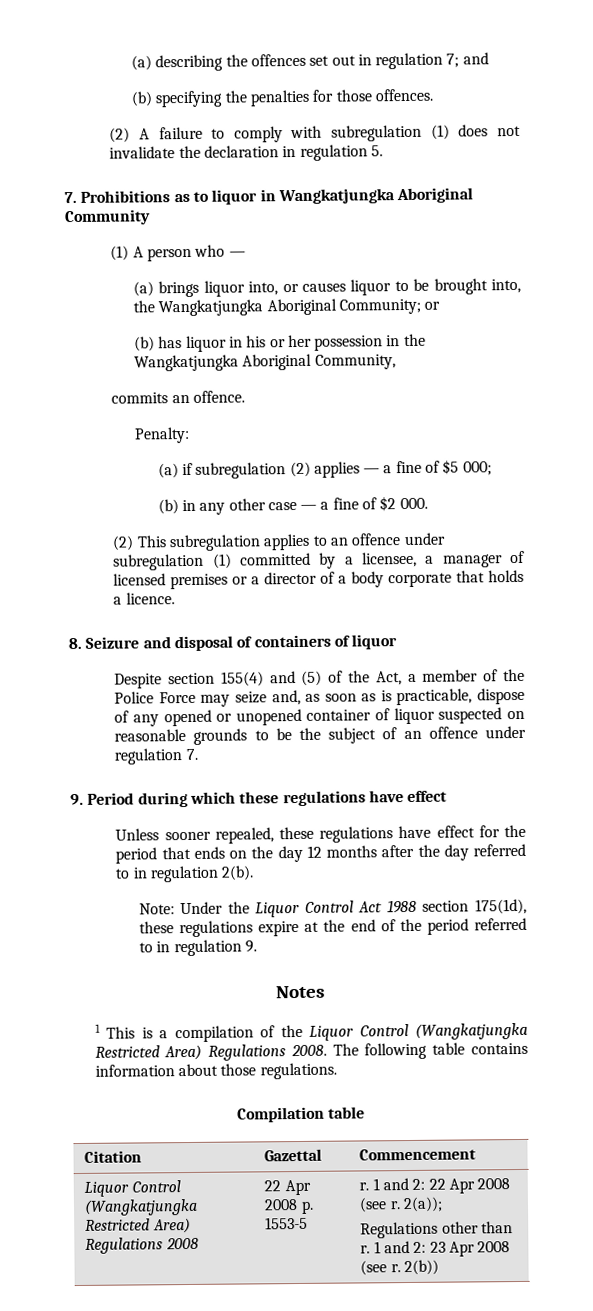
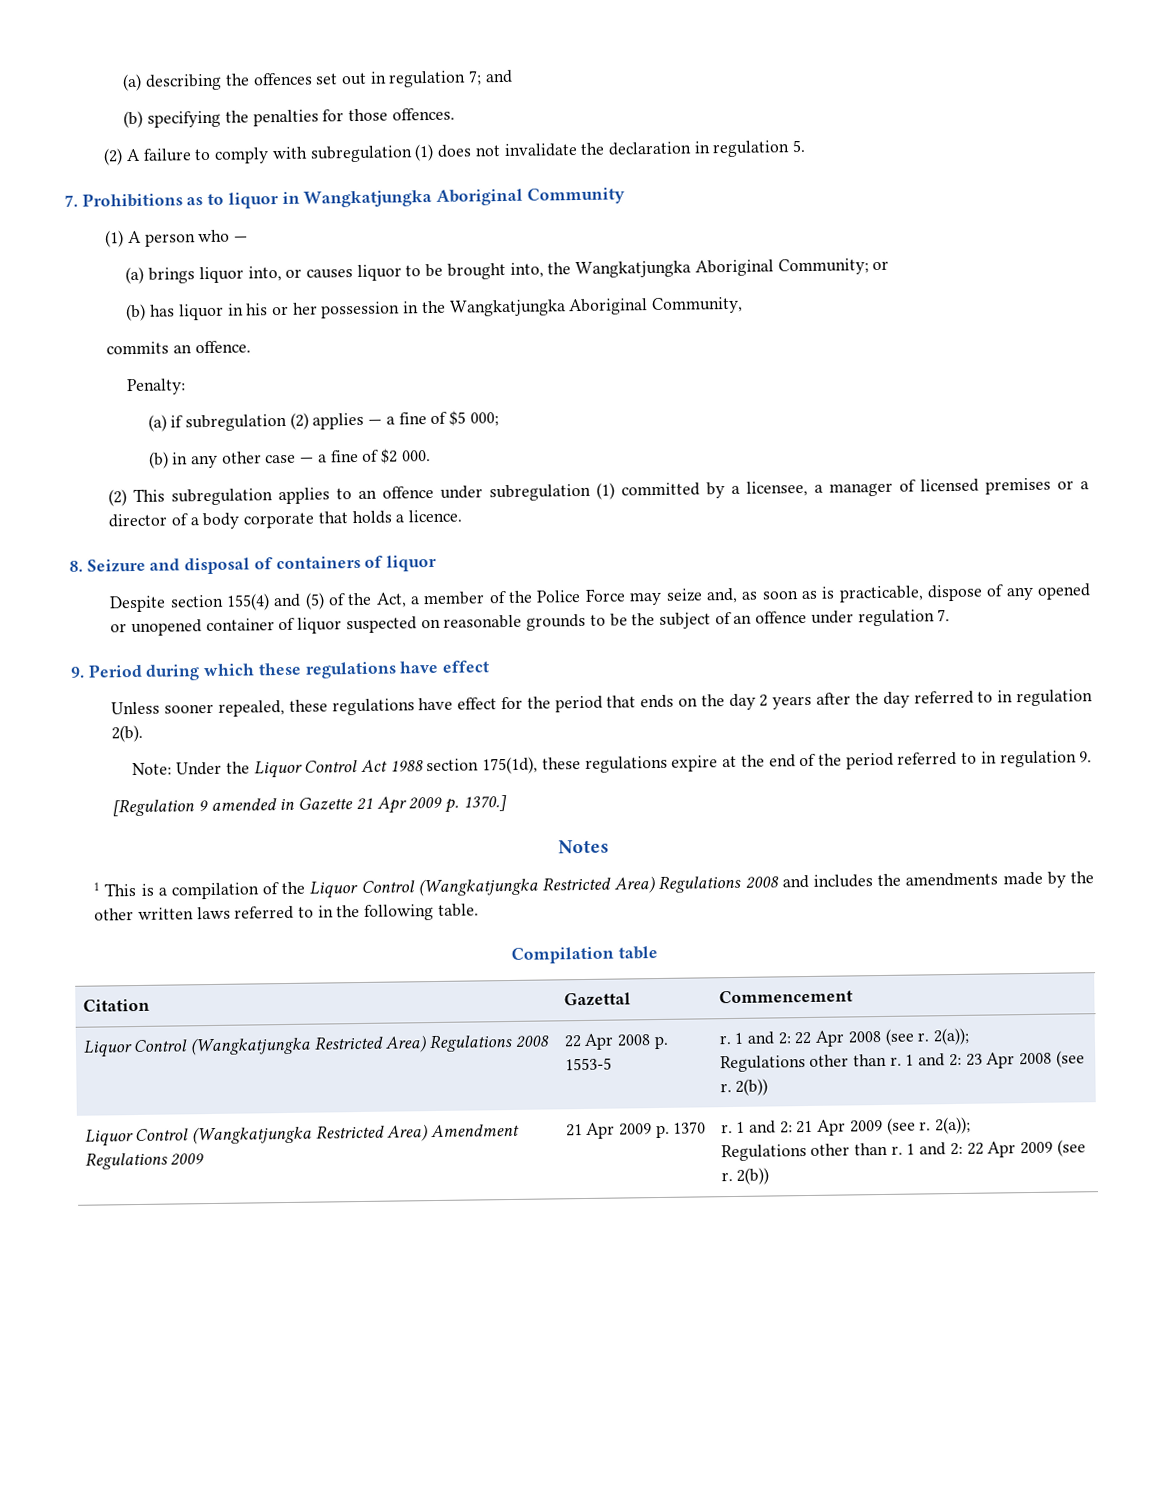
[306,845,378,858] 12 months -> [759,694,813,710] 2 years
(257, 946) none -> [112,795,507,817] // [Regulation 9 amended in Gazette 21 Apr 2009 p. 1370.]
[290,1042,528,1060] [94,1062,337,1080] 2008. The following table contains information about those regulations. -> [744,871,1094,889] [94,903,479,921] 2008 and includes the amendments made by the other written laws referred to in the following table.
(440, 1267) none -> [84,1123,521,1147] [84,1151,206,1170] [565,1121,707,1139] [720,1116,972,1136] [720,1139,1086,1162] [720,1167,770,1185] // Liquor Control (Wangkatjungka Restricted Area) Amendment Regulations 2009 | 21 Apr 2009 p. 1370 | r. 1 and 2: 21 Apr 2009 (see r. 2(a)); // Regulations other than r. 1 and 2: 22 Apr 2009 (see r. 2(b))

